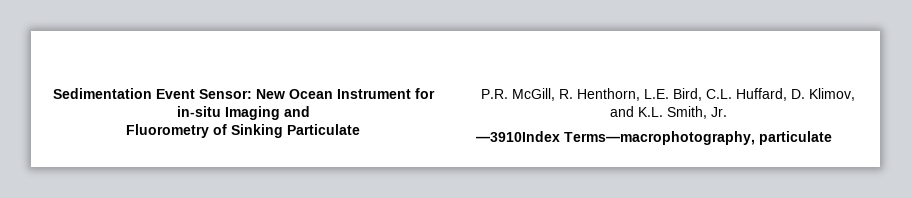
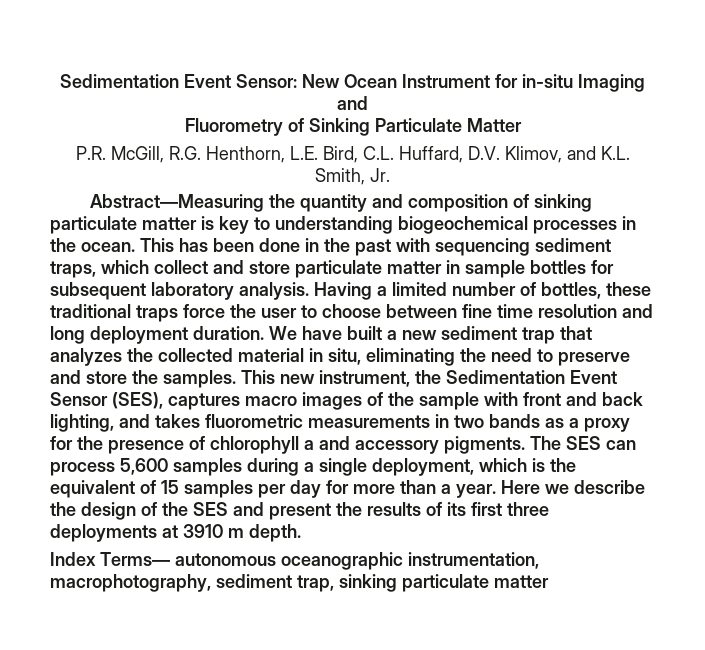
(360, 129) none -> [466,118,522,132] Matter
[559,89,573,99] R. -> [168,146,201,160] R.G.
[791,89,805,99] D. -> [467,146,500,160] D.V.
[476,131,832,145] —3910Index Terms—macrophotography, particulate -> [90,194,593,212] [50,216,636,234] [50,238,611,256] [50,260,614,278] [50,282,651,300] [50,304,653,322] [50,326,592,344] [50,348,630,366] [50,370,617,388] [50,392,643,410] [50,414,630,432] [50,436,636,454] [50,458,576,476] [50,480,645,498] [50,502,549,520] [50,524,301,542] [50,552,539,570] [50,574,549,592] Abstract—Measuring the quantity and composition of sinking particulate matter is key to understanding biogeochemical processes in the ocean. This has been done in the past with sequencing sediment traps, which collect and store particulate matter in sample bottles for subsequent laboratory analysis. Having a limited number of bottles, these traditional traps force the user to choose between fine time resolution and long deployment duration. We have built a new sediment trap that analyzes the collected material in situ, eliminating the need to preserve and store the samples. This new instrument, the Sedimentation Event Sensor (SES), captures macro images of the sample with front and back lighting, and takes fluorometric measurements in two bands as a proxy for the presence of chlorophyll a and accessory pigments. The SES can process 5,600 samples during a single deployment, which is the equivalent of 15 samples per day for more than a year. Here we describe the design of the SES and present the results of its first three deployments at 3910 m depth. // Index Terms— autonomous oceanographic instrumentation, macrophotography, sediment trap, sinking particulate matter

